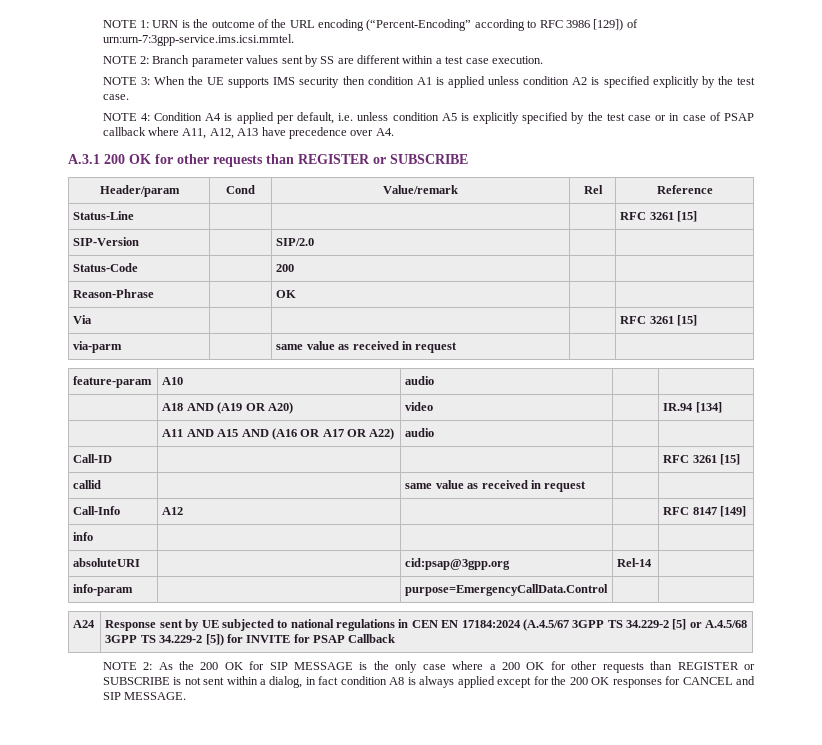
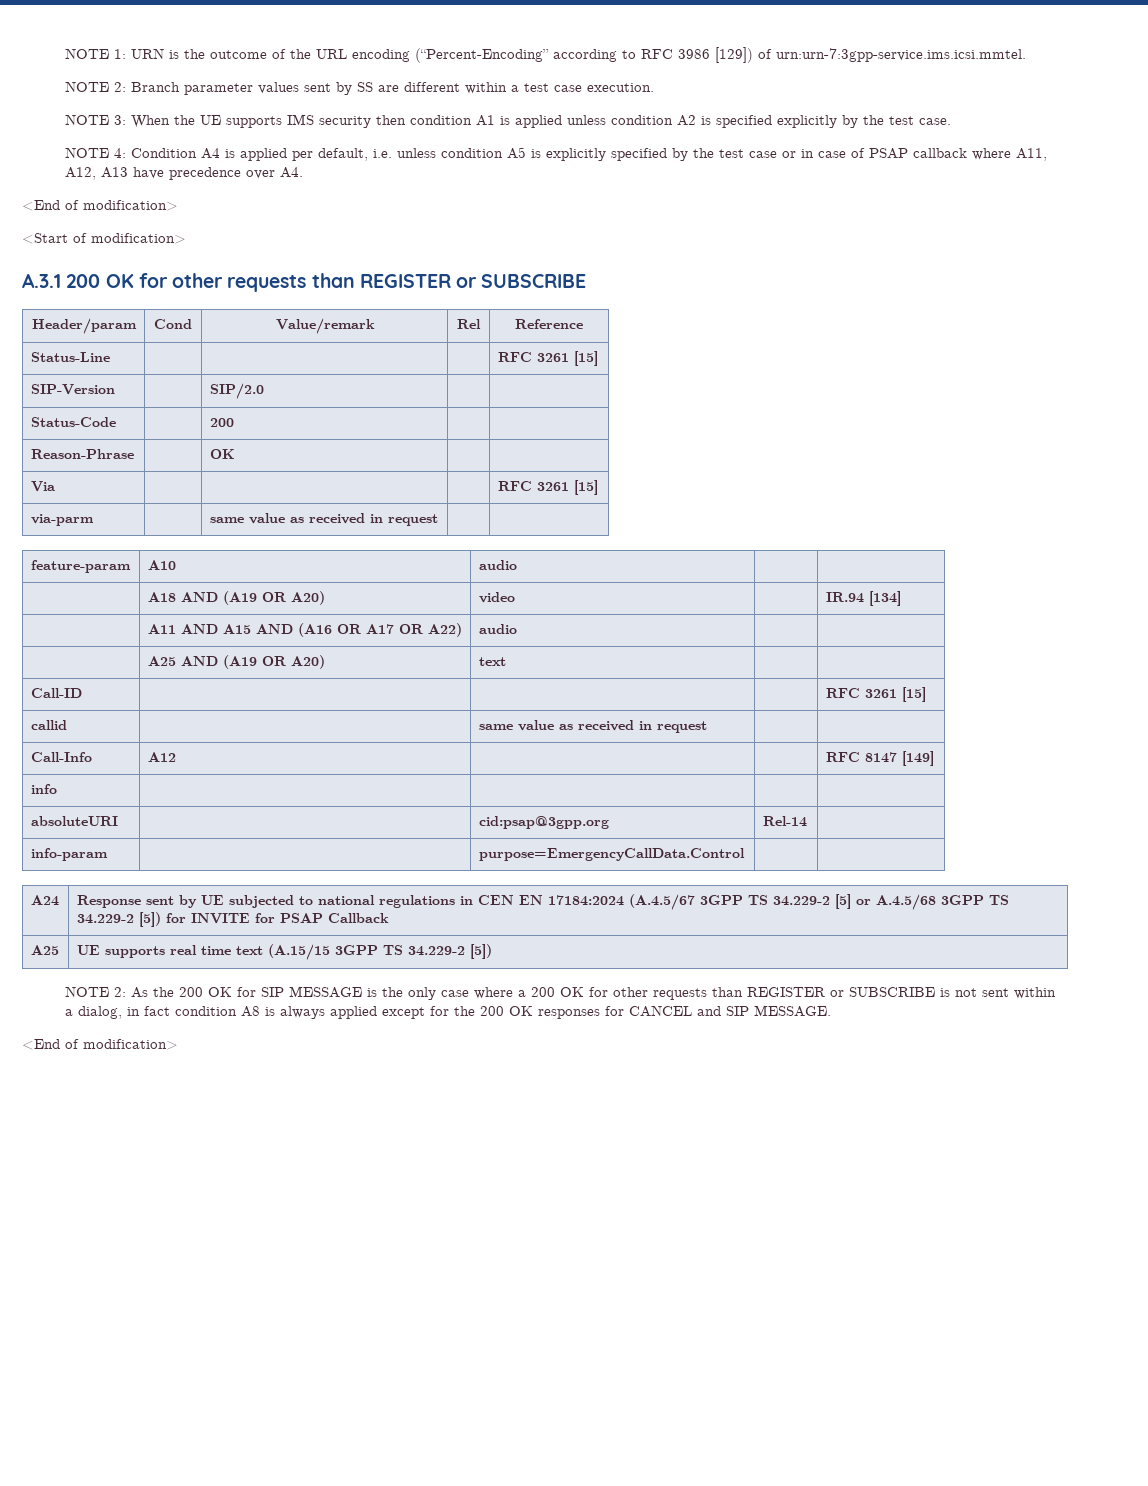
(394, 132) none -> [22,200,178,211] [22,233,186,244] // <End of modification> // <Start of modification>
(435, 432) none -> [147,655,325,669] [478,657,506,666] // | A25 AND (A19 OR A20) | text | |
(396, 638) none -> [30,945,59,955] [76,944,492,960] // A25 | UE supports real time text (A.15/15 3GPP TS 34.229-2 [5])
(187, 696) none -> [22,1039,178,1050] // <End of modification>

